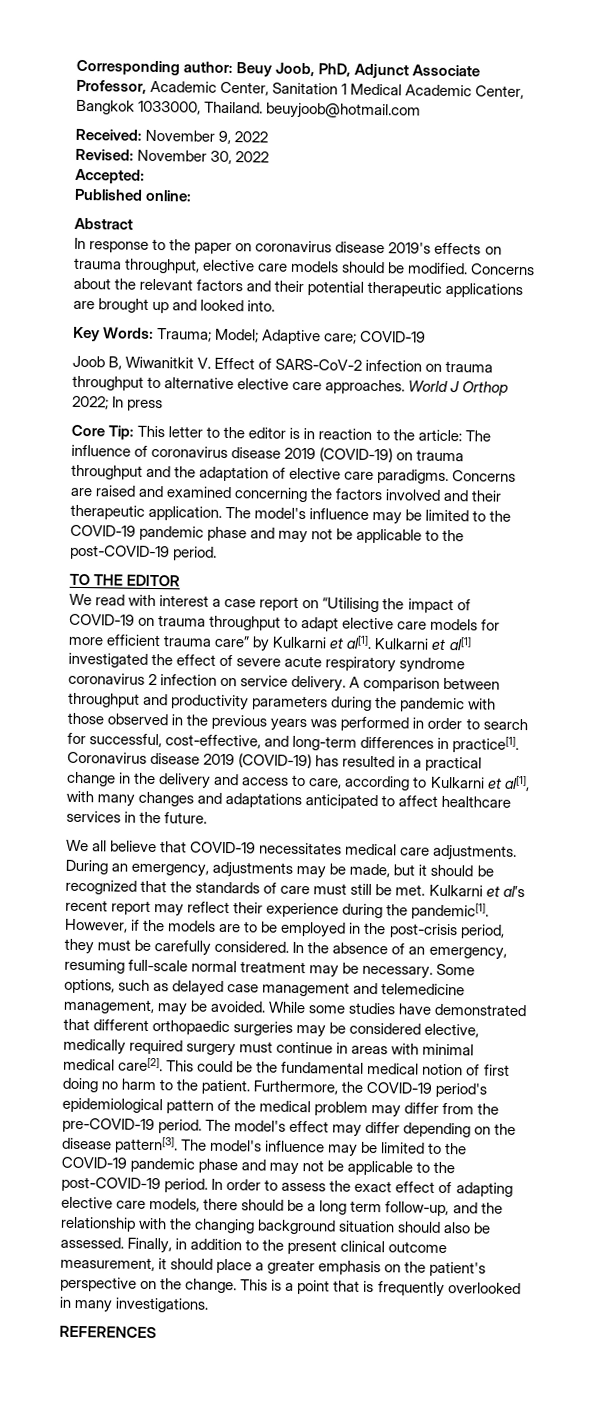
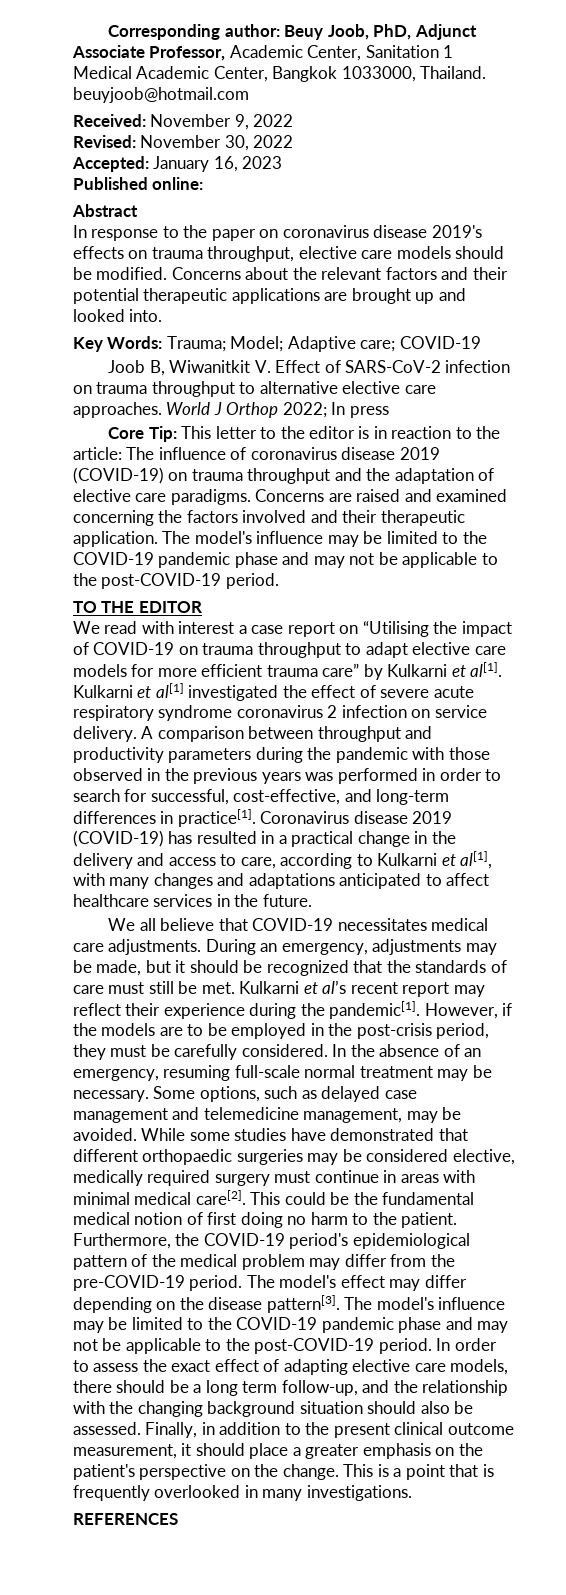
(145, 176) none -> [153,156,283,172] January 16, 2023

